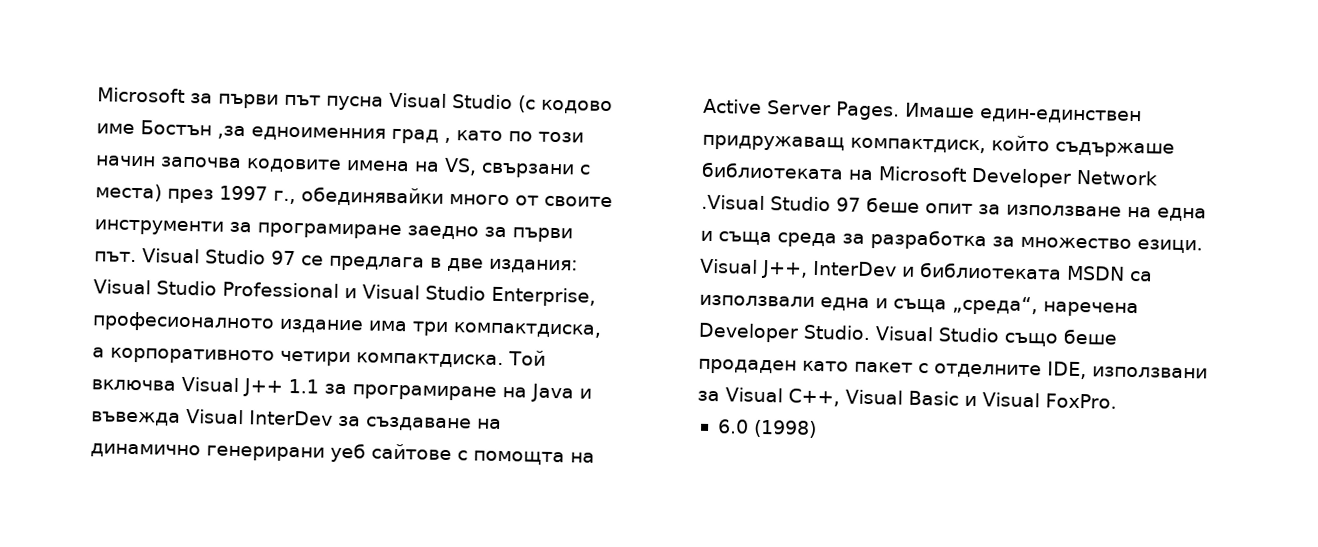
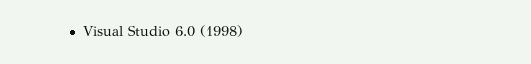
[97,87,614,115] [96,120,585,144] [95,155,592,179] [95,183,614,208] [94,219,574,243] [94,248,579,274] [93,279,597,307] [92,311,603,338] [92,347,547,369] [91,376,593,403] [91,409,503,432] [90,442,596,466] [703,98,1143,125] [702,134,1176,158] [701,161,1159,188] [701,194,1208,222] [700,229,1204,254] [700,258,1154,282] [699,294,1140,318] [698,322,1119,347] [698,358,1209,380] [697,387,1118,409] Microsoft за първи път пусна Visual Studio (с кодово име Бостън ,за едноименния град , като по този начин започва кодовите имена на VS, свързани с места) през 1997 г., обединявайки много от своите инструменти за програмиране заедно за първи път. Visual Studio 97 се предлага в две издания: Visual Studio Professional и Visual Studio Enterprise, професионалното издание има три компактдиска, а корпоративното четири компактдиска. Той включва Visual J++ 1.1 за програмиране на Java и въвежда Visual InterDev за създаване на динамично генерирани уеб сайтове с помощта на Active Server Pages. Имаше един-единствен придружаващ компактдиск, който съдържаше библиотеката на Microsoft Developer Network .Visual Studio 97 беше опит за използване на една и съща среда за разработка за множество езици. Visual J++, InterDev и библиотеката MSDN са използвали една и съща „среда“, наречена Developer Studio. Visual Studio също беше продаден като пакет с отделните IDE, използвани за Visual C++, Visual Basic и Visual FoxPro. // -> [82,25,170,37] Visual Studio

